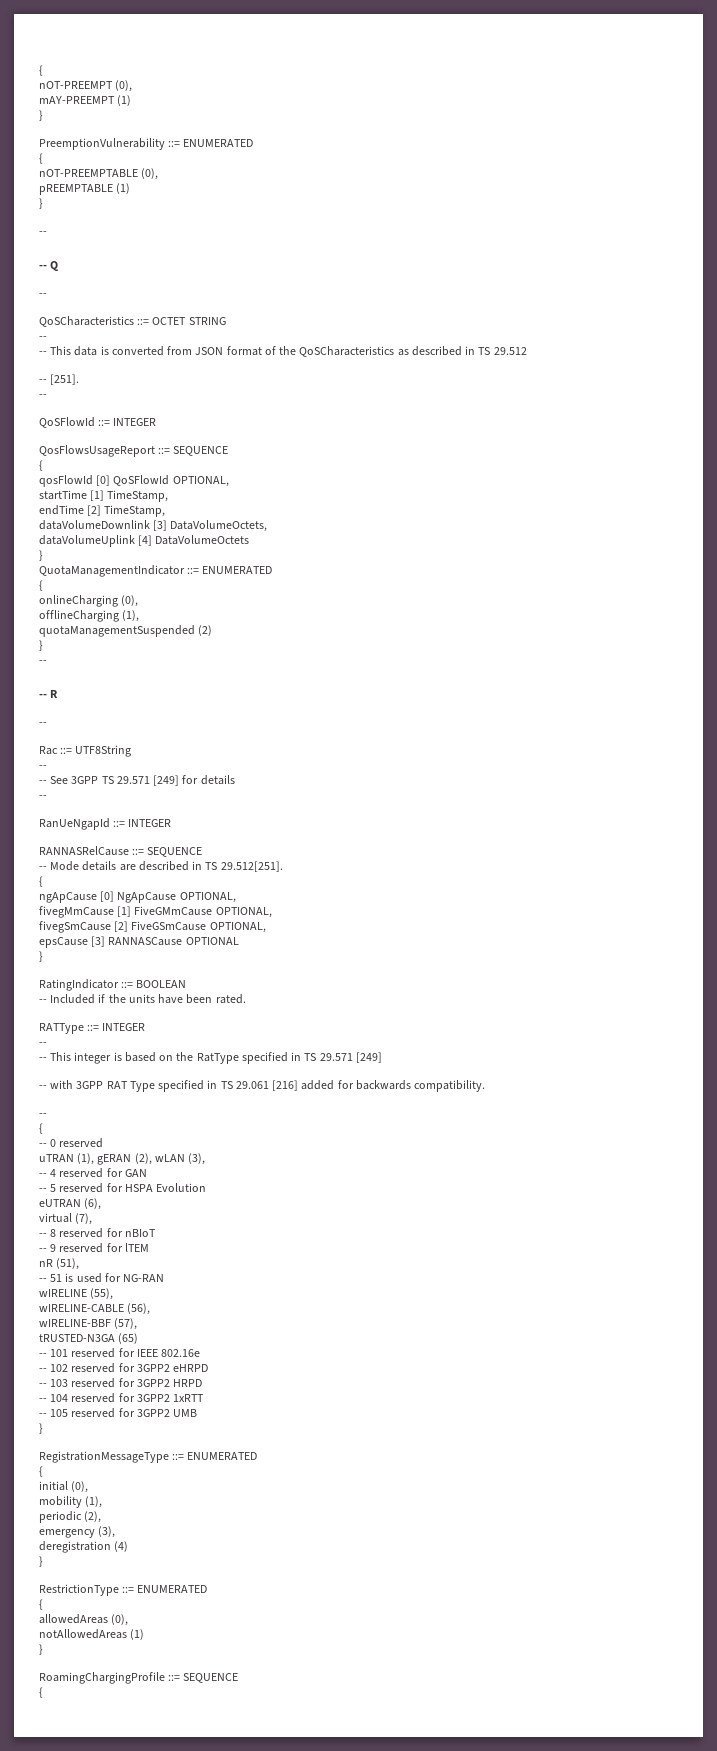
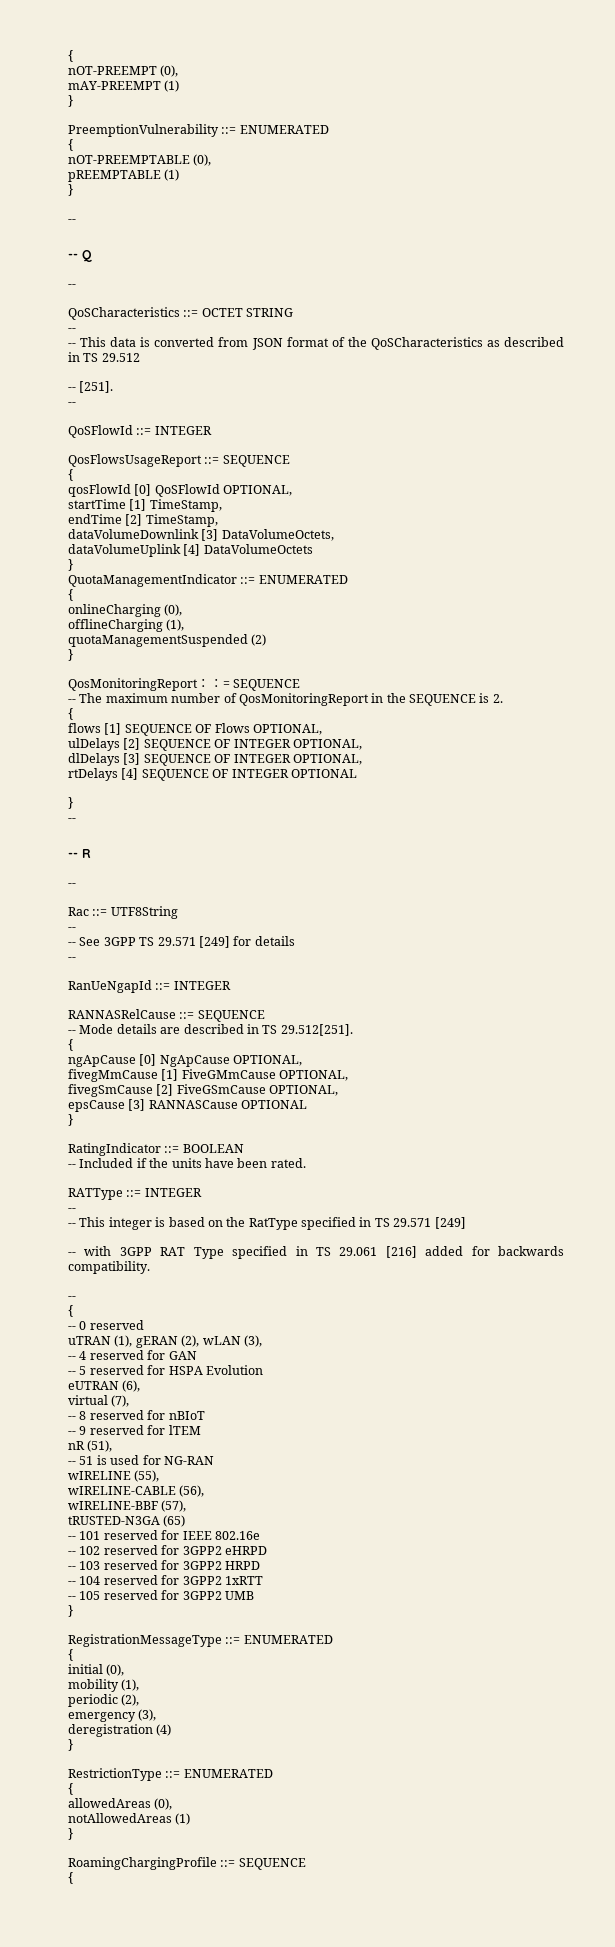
(43, 645) none -> [68,678,301,691] [68,693,503,706] [68,708,73,720] [68,723,322,736] [68,738,362,751] [68,753,362,766] [68,768,357,781] [68,797,73,809] // QosMonitoringReport：：= SEQUENCE // -- The maximum number of QosMonitoringReport in the SEQUENCE is 2. // { // flows [1] SEQUENCE OF Flows OPTIONAL, // ulDelays [2] SEQUENCE OF INTEGER OPTIONAL, // dlDelays [3] SEQUENCE OF INTEGER OPTIONAL, // rtDelays [4] SEQUENCE OF INTEGER OPTIONAL // }

